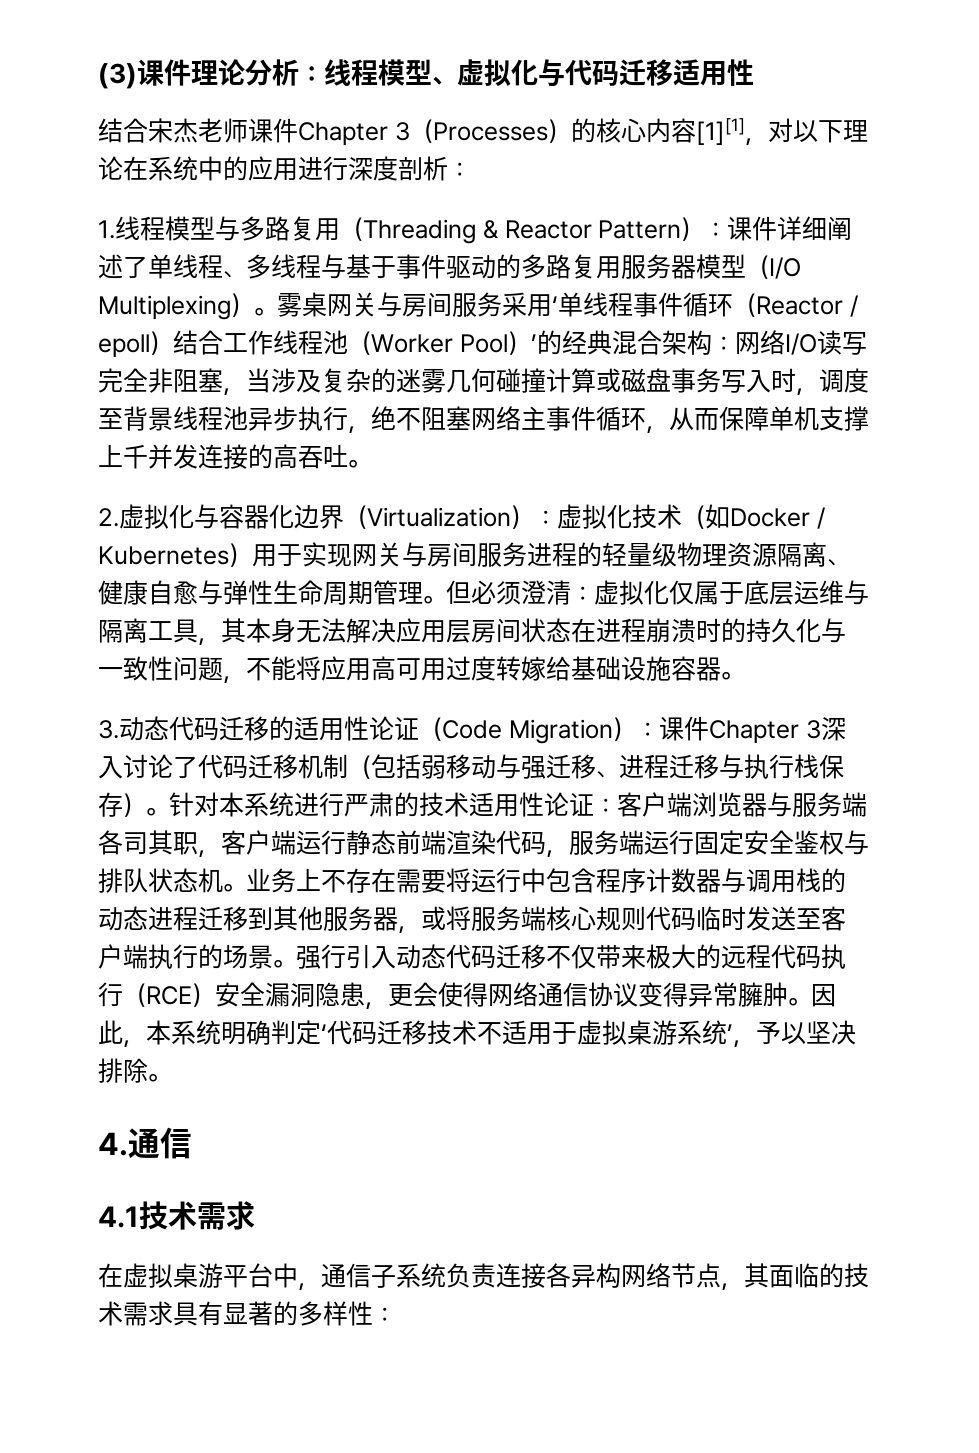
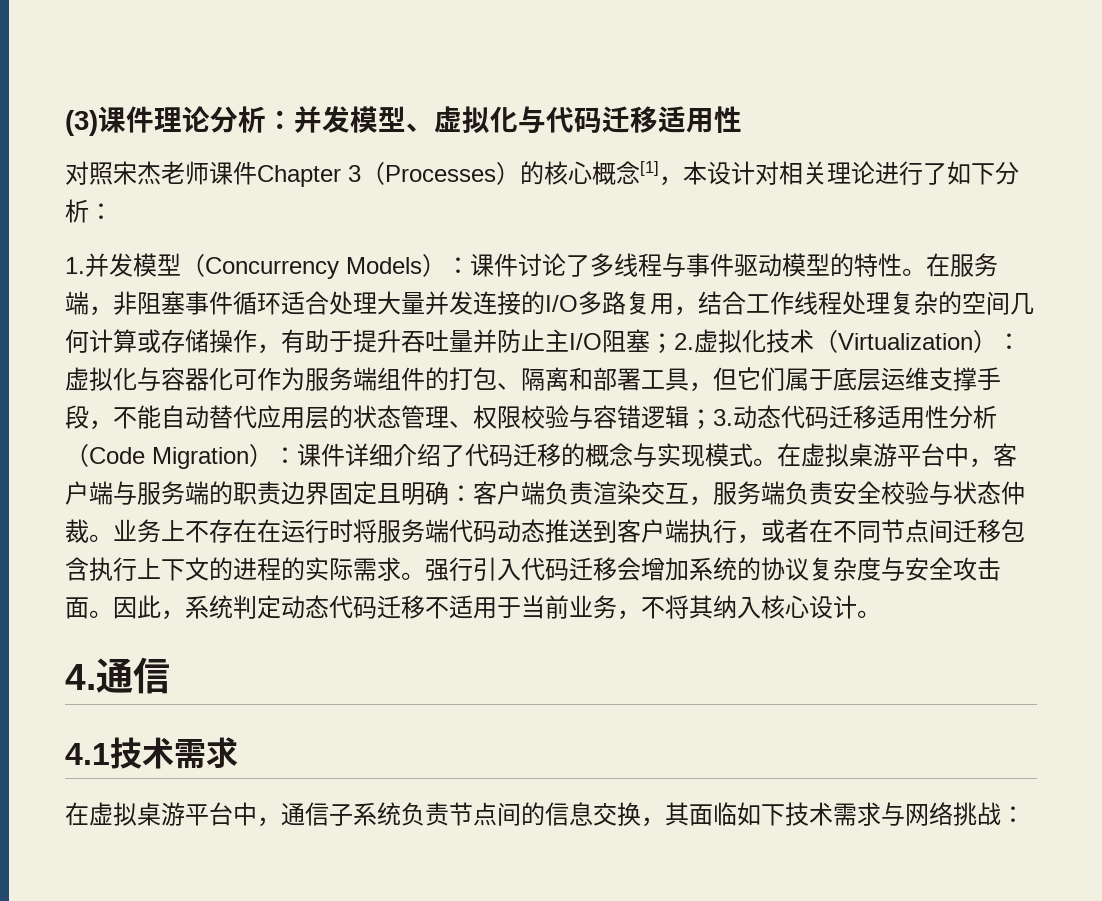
[324,59,378,86] 线程 -> [294,106,350,133] 并发
[98,118,148,143] 结合 -> [65,161,113,185] 对照
[645,118,868,146] [98,156,471,181] [98,216,853,244] [98,254,801,279] [98,292,858,320] [98,330,867,357] [98,368,869,396] [98,406,869,434] [98,444,371,469] [98,504,825,529] [98,542,850,567] [98,580,869,605] [98,618,846,646] [98,656,744,684] 内容[1][1]，对以下理论在系统中的应用进行深度剖析： // 1.线程模型与多路复用（Threading & Reactor Pattern）：课件详细阐述了单线程、多线程与基于事件驱动的多路复用服务器模型（I/O Multiplexing）。雾桌网关与房间服务采用‘单线程事件循环（Reactor / epoll）结合工作线程池（Worker Pool）’的经典混合架构：网络I/O读写完全非阻塞，当涉及复杂的迷雾几何碰撞计算或磁盘事务写入时，调度至背景线程池异步执行，绝不阻塞网络主事件循环，从而保障单机支撑上千并发连接的高吞吐。 // 2.虚拟化与容器化边界（Virtualization）：虚拟化技术（如Docker / Kubernetes）用于实现网关与房间服务进程的轻量级物理资源隔离、健康自愈与弹性生命周期管理。但必须澄清：虚拟化仅属于底层运维与隔离工具，其本身无法解决应用层房间状态在进程崩溃时的持久化与一致性问题，不能将应用高可用过度转嫁给基础设施容器。 // -> [592,161,659,185] [659,161,1019,186] [65,199,113,223] [65,253,998,279] [65,291,1034,316] [65,329,1021,354] [65,367,1001,392] [65,405,713,430] 概念[1]，本设计对相关理论进行了如下分析： // 1.并发模型（Concurrency Models）：课件讨论了多线程与事件驱动模型的特性。在服务端，非阻塞事件循环适合处理大量并发连接的I/O多路复用，结合工作线程处理复杂的空间几何计算或存储操作，有助于提升吞吐量并防止主I/O阻塞；2.虚拟化技术（Virtualization）：虚拟化与容器化可作为服务端组件的打包、隔离和部署工具，但它们属于底层运维支撑手段，不能自动替代应用层的状态管理、权限校验与容错逻辑；
[269,716,419,741] 的适用性论证 -> [877,405,997,429] 适用性分析
[708,717,846,743] [98,754,844,779] [98,792,867,817] [98,830,869,858] [98,868,846,893] [98,906,846,934] [98,944,846,969] [98,982,836,1010] [98,1020,856,1048] [98,1058,148,1083] Chapter 3深入讨论了代码迁移机制（包括弱移动与强迁移、进程迁移与执行栈保存）。针对本系统进行严肃的技术适用性论证：客户端浏览器与服务端各司其职，客户端运行静态前端渲染代码，服务端运行固定安全鉴权与排队状态机。业务上不存在需要将运行中包含程序计数器与调用栈的动态进程迁移到其他服务器，或将服务端核心规则代码临时发送至客户端执行的场景。强行引入动态代码迁移不仅带来极大的远程代码执行（RCE）安全漏洞隐患，更会使得网络通信协议变得异常臃肿。因此，本系统明确判定‘代码迁移技术不适用于虚拟桌游系统’，予以坚决排除 -> [345,443,1017,468] [65,481,1025,506] [65,519,1025,544] [65,557,1001,581] [65,595,857,620] 详细介绍了代码迁移的概念与实现模式。在虚拟桌游平台中，客户端与服务端的职责边界固定且明确：客户端负责渲染交互，服务端负责安全校验与状态仲裁。业务上不存在在运行时将服务端代码动态推送到客户端执行，或者在不同节点间迁移包含执行上下文的进程的实际需求。强行引入代码迁移会增加系统的协议复杂度与安全攻击面。因此，系统判定动态代码迁移不适用于当前业务，不将其纳入核心设计
[496,1263,721,1288] 连接各异构网络节点 -> [449,802,641,826] 节点间的信息交换
[819,1263,869,1288] [98,1301,373,1326] 的技术需求具有显著的多样性 -> [737,802,1001,826] 如下技术需求与网络挑战

